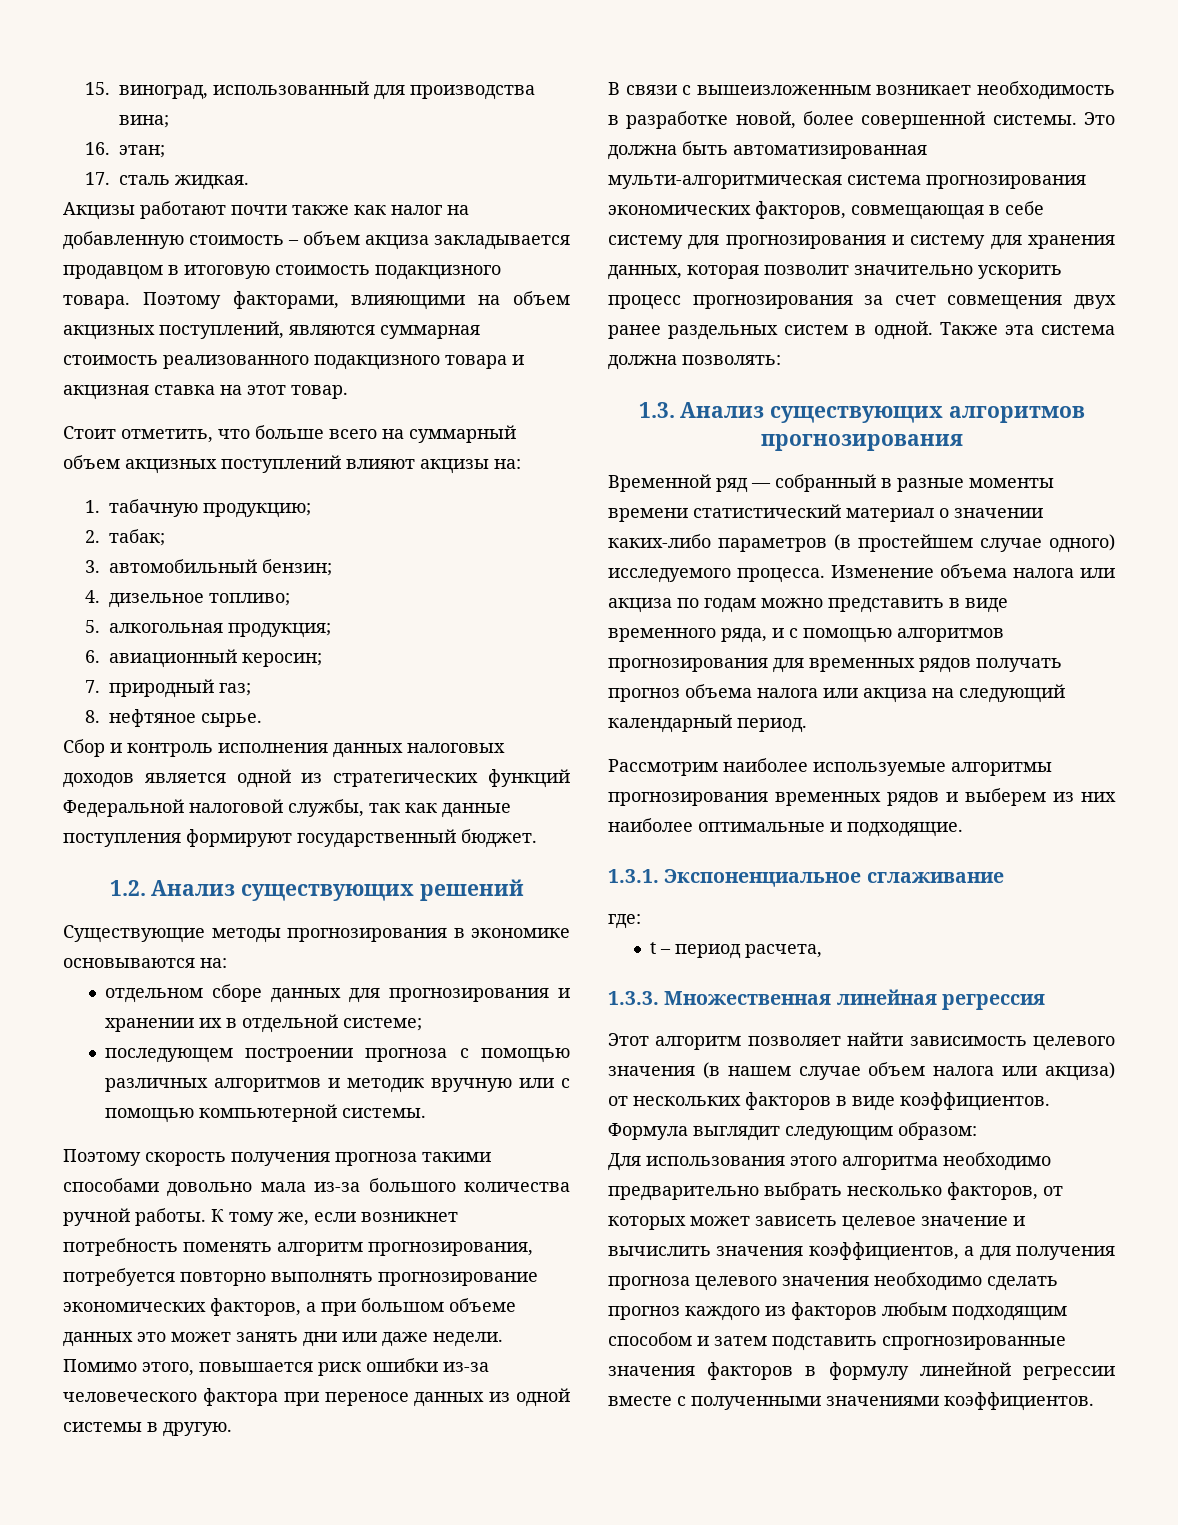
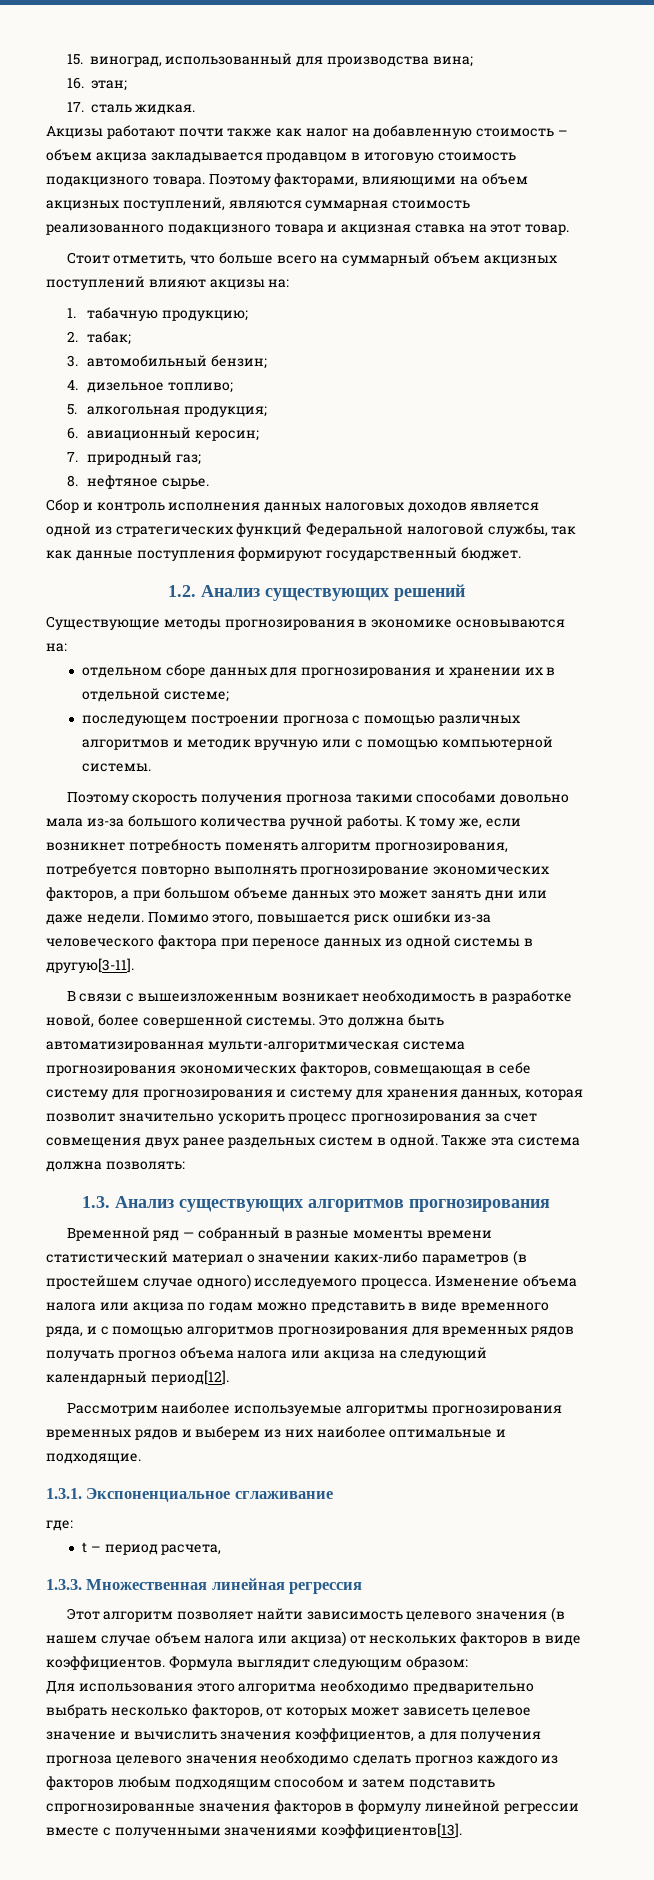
[163,1422,232,1437] другую. -> [46,958,134,973] другую[3-11].
[737,718,807,733] период. -> [150,1370,229,1385] период[12].
[944,1392,1094,1411] коэффициентов. -> [321,1823,463,1838] коэффициентов[13].

